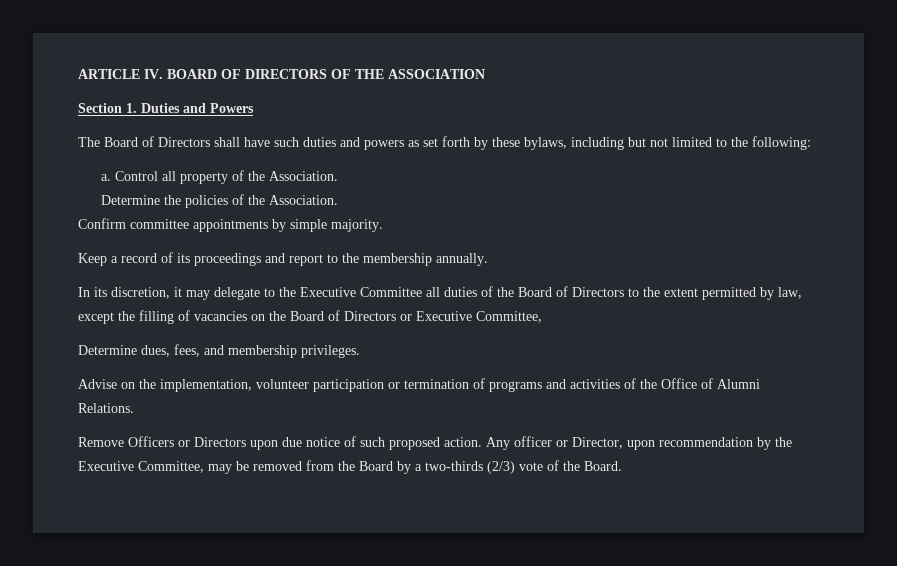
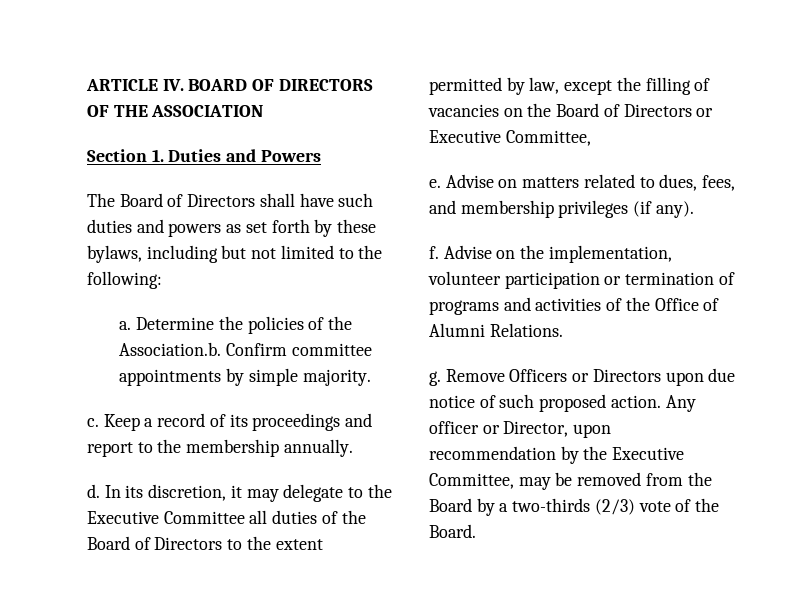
[114,170,338,184] Control all property of the Association. // -> (132, 325) none
[268,195,338,205] Association. // -> [119,342,222,356] Association.b.
(383, 225) none -> [87,418,99,427] c.
(488, 259) none -> [87,484,100,498] d.
[78,344,360,358] Determine dues, fees, and membership privileges. // -> [429,174,736,191] [429,200,694,218] [429,246,439,259] e. Advise on matters related to dues, fees, and membership privileges (if any). // f.
(134, 408) none -> [429,371,441,386] g.

